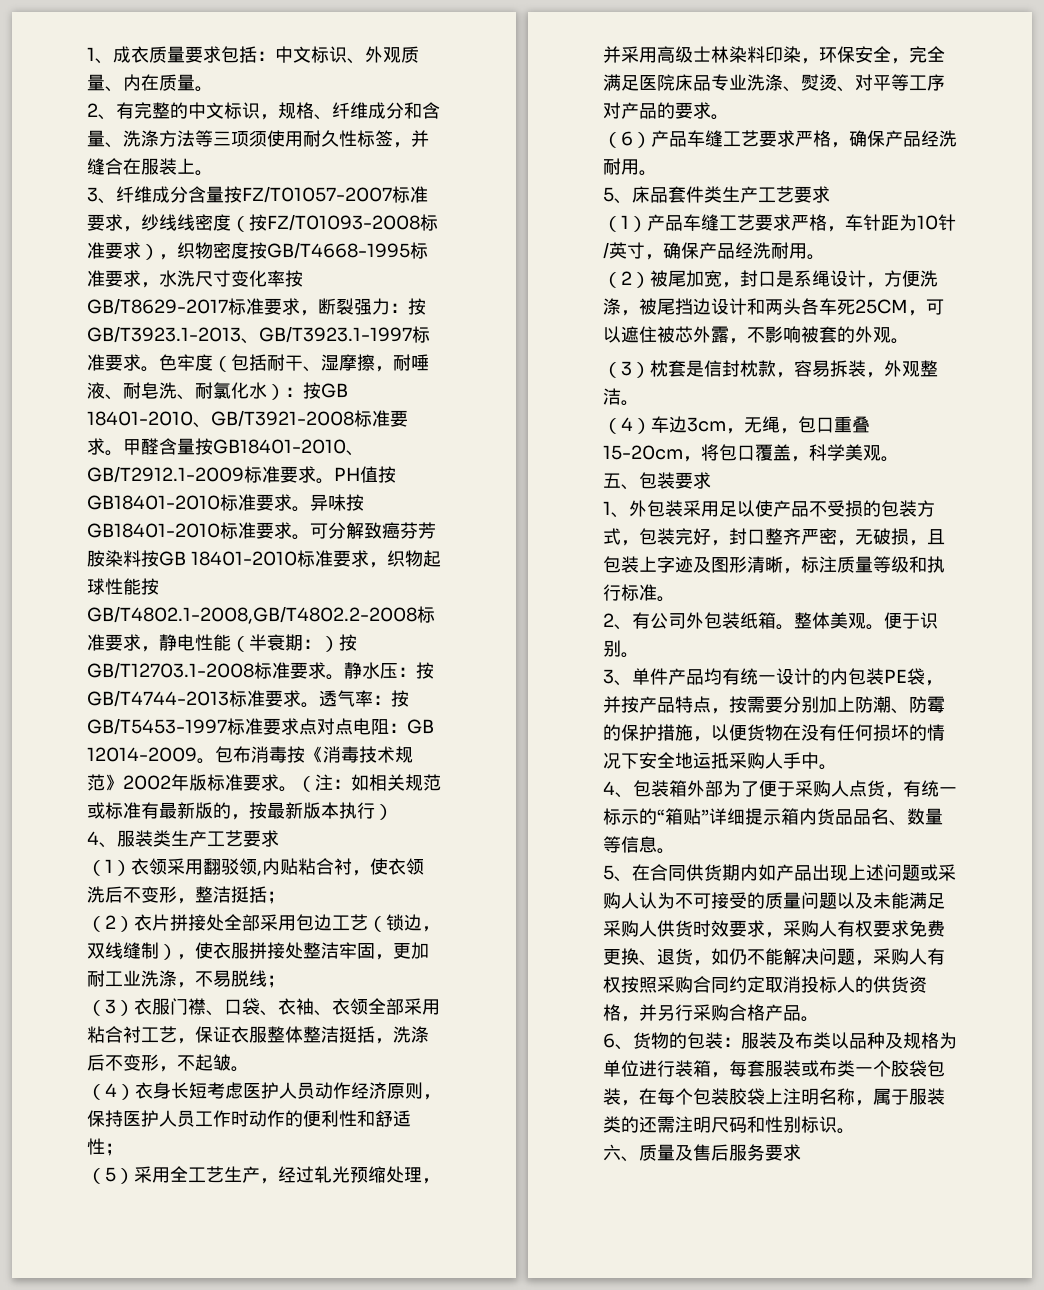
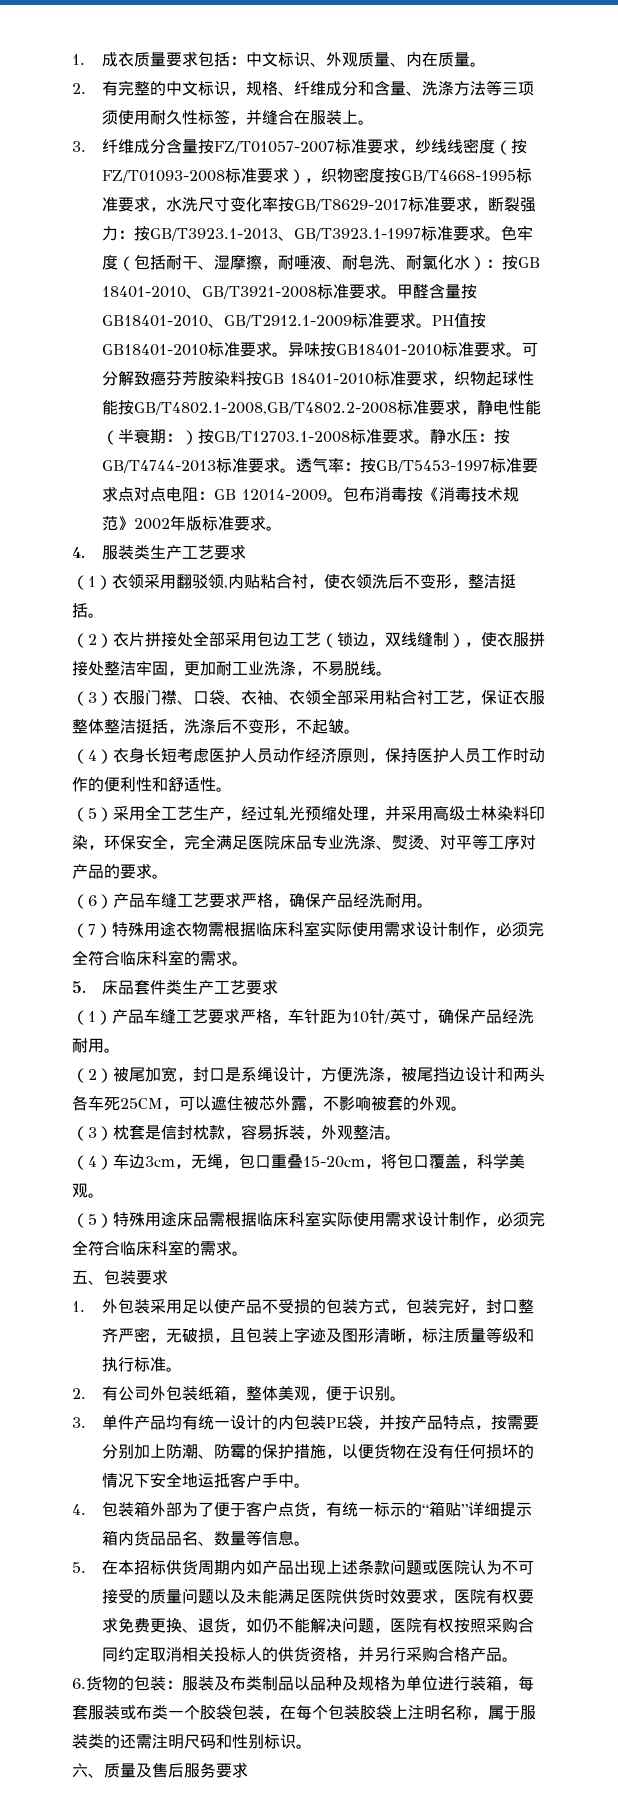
[87,47,113,64] 1、 -> [72,54,85,65] 1.
[87,103,116,120] 2、 -> [72,83,86,94] 2.
[87,187,116,204] 3、 -> [72,141,86,152] 3.
[297,774,441,792] [87,802,393,820] [87,831,117,848] （注：如相关规范或标准有最新版的，按最新版本执行） // 4、 -> [72,547,85,558] // 4.
[267,891,285,904] ； -> [88,613,104,618] 。
[267,975,285,988] ； -> [376,671,392,676] 。
[105,1143,123,1156] ； -> [216,787,232,792] 。
[603,187,632,204] 5、 -> [72,921,544,938] [72,950,248,966] [72,981,86,993] （7）特殊用途衣物需根据临床科室实际使用需求设计制作，必须完全符合临床科室的需求。 // 5.
(899, 459) none -> [72,1211,545,1228] [72,1240,248,1256] // （5）特殊用途床品需根据临床科室实际使用需求设计制作，必须完全符合临床科室的需求。
[603,501,629,518] 1、 -> [72,1301,85,1312] 1.
[603,613,632,630] 2、 -> [72,1388,86,1399] 2.
[776,624,794,630] 。 -> [229,1396,246,1401] ，
[866,624,884,630] 。 -> [309,1396,326,1401] ，
[603,669,632,686] 3、 -> [72,1417,86,1428] 3.
[729,752,783,769] 采购人 -> [229,1472,262,1488] 客户
[603,781,633,798] 4、 -> [72,1504,86,1515] 4.
[795,780,849,797] 采购人 -> [245,1501,278,1517] 客户
[603,864,722,882] 5、在合同供货 -> [72,1560,214,1575] 5.在本招标供货周
[884,864,956,881] [603,892,639,909] 问题或采购人 -> [357,1559,470,1575] 条款问题或医院
[603,920,657,937] 采购人 -> [309,1589,342,1604] 医院
[783,920,837,937] 采购人 -> [453,1589,486,1604] 医院
[873,948,927,965] 采购人 -> [389,1618,422,1633] 医院
(801, 984) none -> [181,1647,214,1662] 相关
[603,1033,633,1050] 6、 -> [72,1678,86,1689] 6.
(831, 1040) none -> [262,1676,294,1691] 制品

